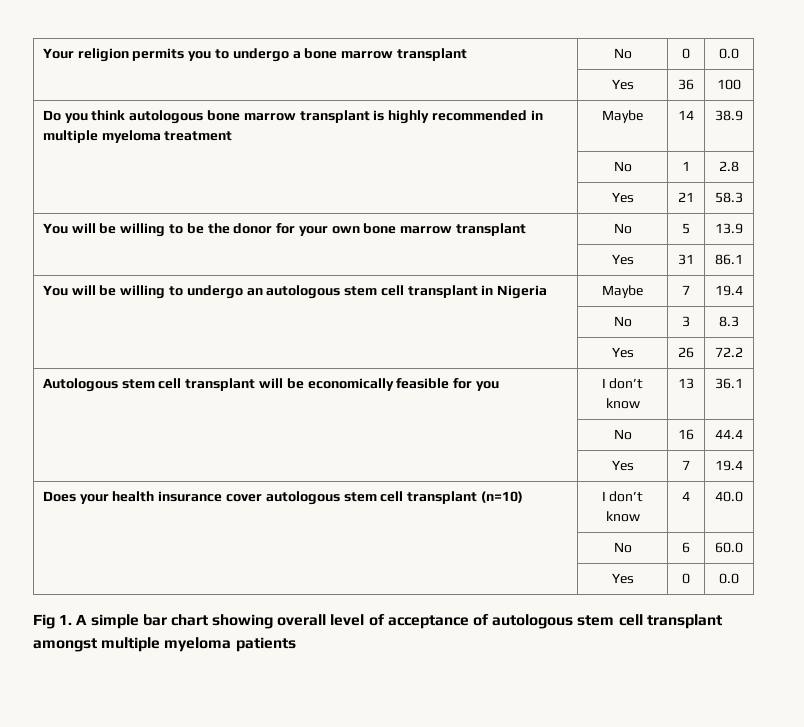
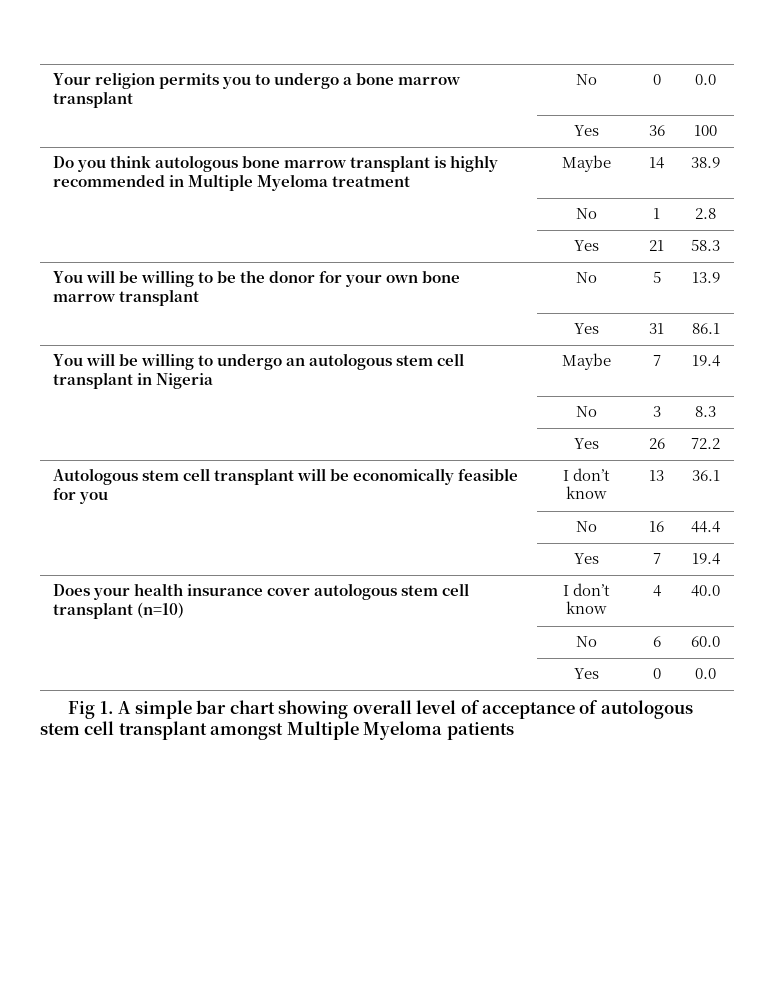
[42,130,161,143] multiple myeloma -> [187,174,328,191] Multiple Myeloma
[101,637,232,652] multiple myeloma -> [286,721,443,740] Multiple Myeloma

